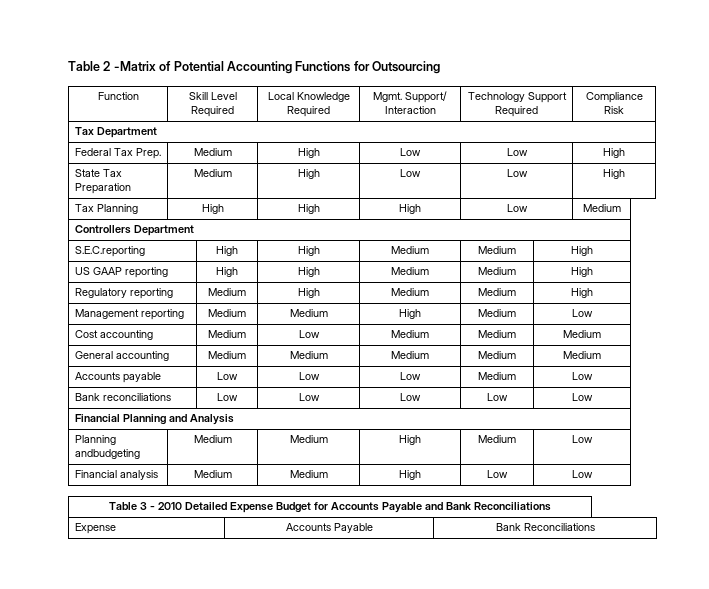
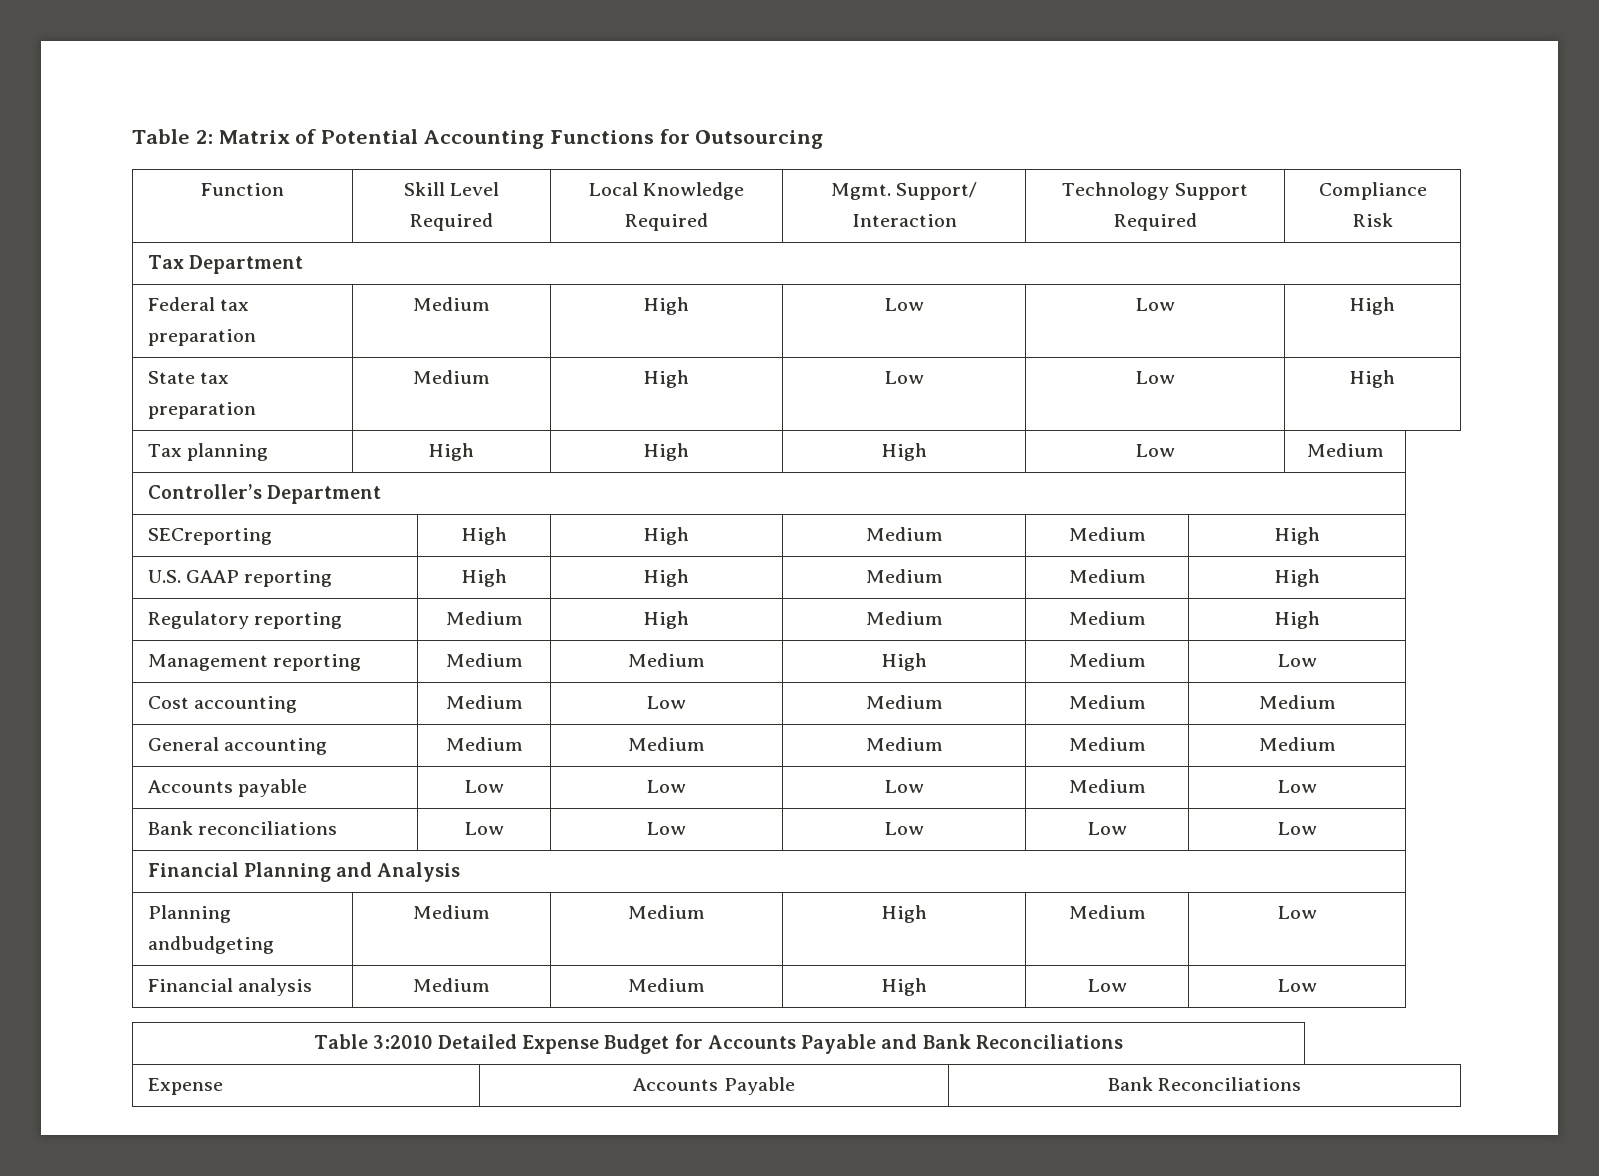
[68,61,156,71] Table 2 -Matrix -> [132,129,290,144] Table 2: Matrix
[113,148,161,159] Tax Prep. -> [219,299,249,311] [147,329,256,346] tax preparation
[102,169,122,177] [74,183,131,194] Tax Preparation -> [199,372,229,384] [147,402,256,419] tax preparation
[96,204,138,214] Planning -> [186,443,268,461] planning
[74,225,194,236] [74,246,145,257] [216,246,238,256] [297,246,320,256] [391,246,430,254] [478,246,516,254] [571,246,593,256] [74,267,90,275] Controllers Department // S.E.C.reporting | High | High | Medium | Medium | High // US -> [147,484,381,504] [147,528,272,545] [461,527,507,545] [644,527,689,545] [865,527,943,541] [1068,527,1146,541] [1274,527,1320,545] [147,570,181,583] Controller’s Department // SECreporting | High | High | Medium | Medium | High // U.S.
[140,502,182,510] 3 - 2010 -> [373,1035,433,1049] 3:2010

